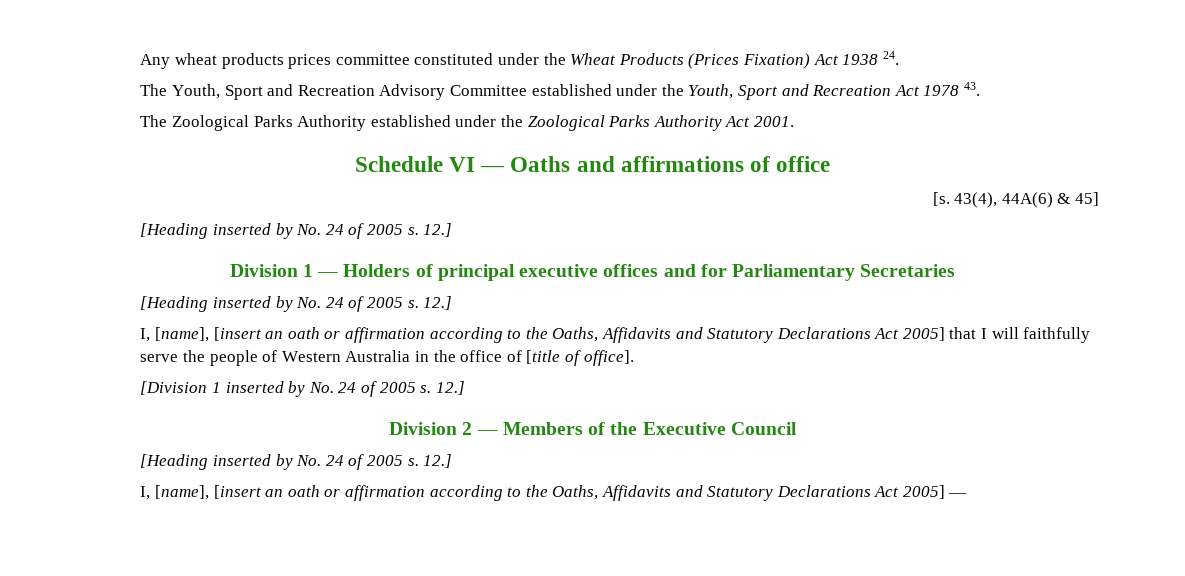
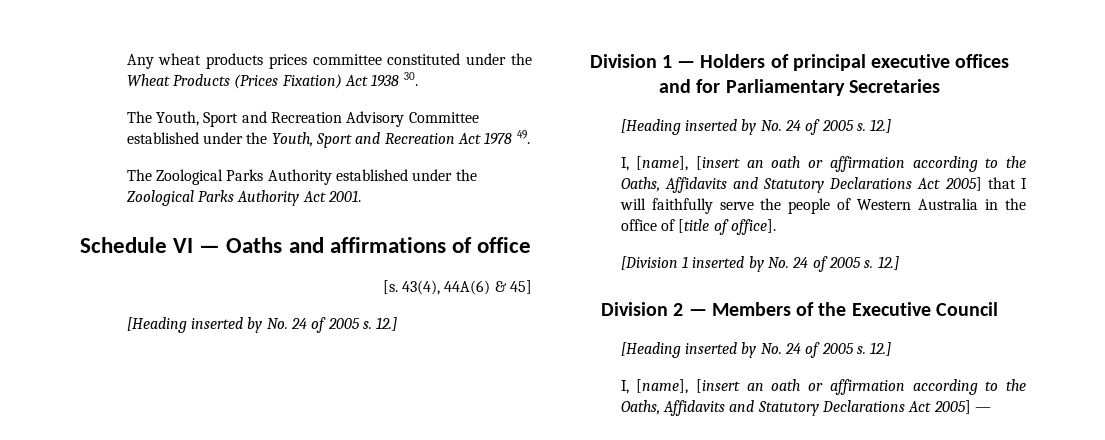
[882,51,899,65] 24. -> [403,72,418,86] 30.
[963,82,980,96] 43. -> [516,130,530,144] 49.

